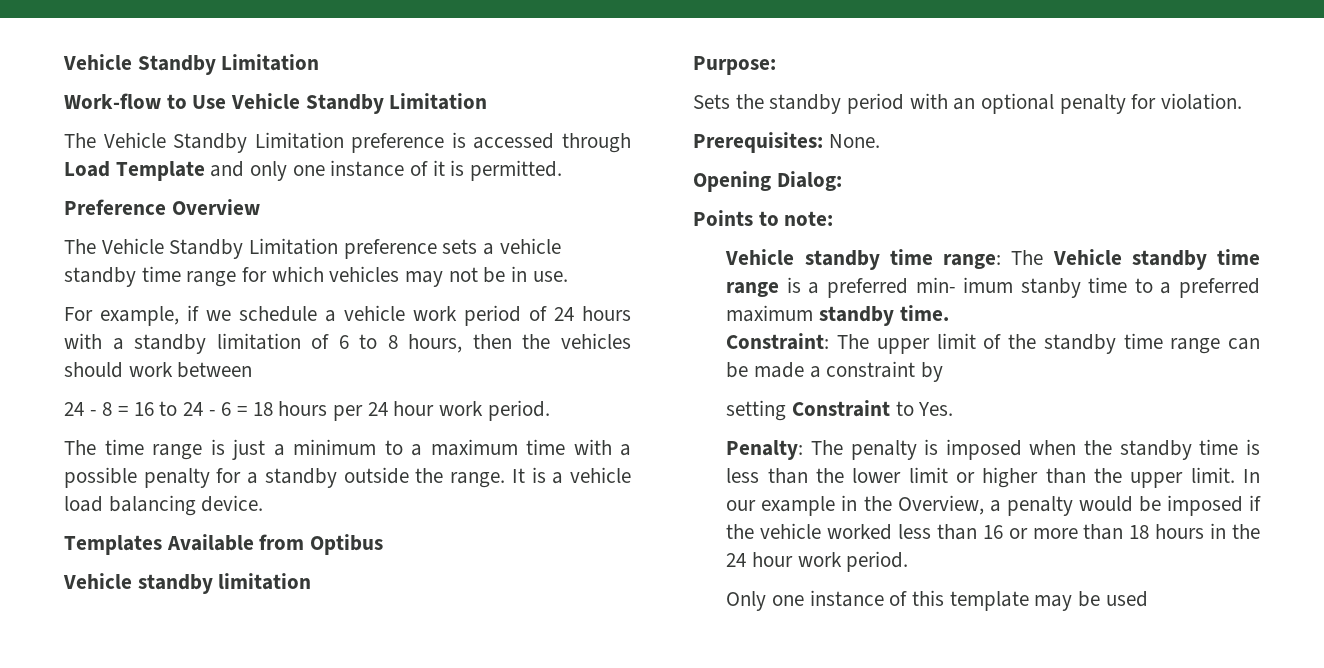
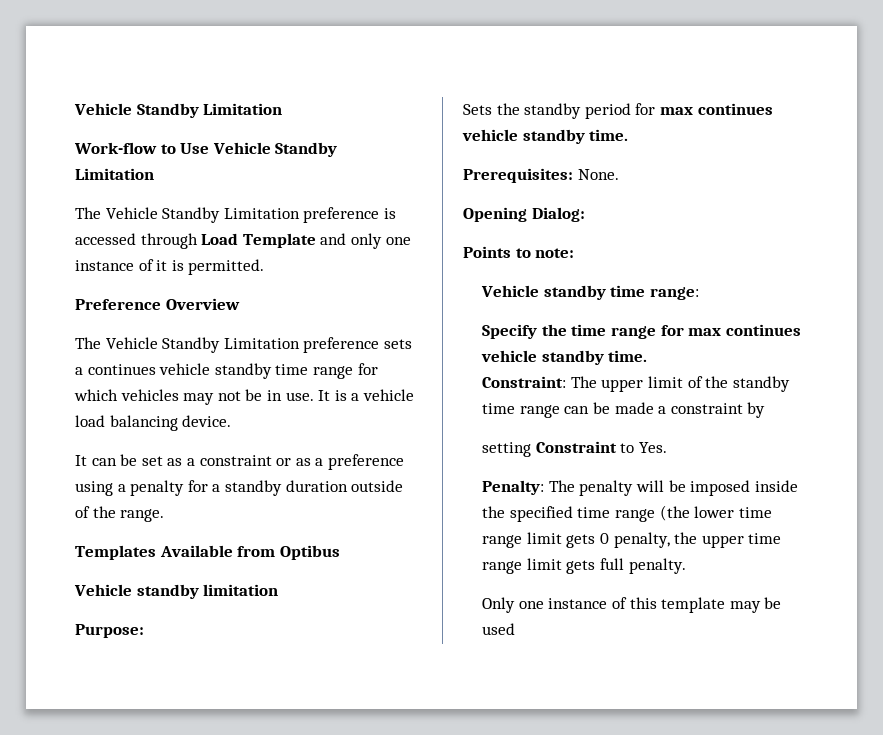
(495, 249) none -> [87,364,156,375] continues
[64,305,631,326] [64,333,631,354] [64,362,253,378] [64,400,550,421] [64,439,631,460] [64,467,506,488] // For example, if we schedule a vehicle work period of 24 hours with a standby limitation of 6 to 8 hours, then the vehicles should work between // 24 - 8 = 16 to 24 - 6 = 18 hours per 24 hour work period. // The time range is just a minimum to a maximum time with a possible penalty for a standby outside the range. -> (314, 396) none
(264, 503) none -> [75,454,404,470] [75,480,404,496] [75,506,165,522] // It can be set as a constraint or as a preference using a penalty for a standby duration outside of the range.
[909,93,1243,114] with an optional penalty for violation. -> [635,103,773,115] [462,129,629,144] for max continues vehicle standby time.
[1011,249,1260,270] [726,277,1260,298] [726,305,814,322] The Vehicle standby time range is a preferred min- imum stanby time to a preferred maximum -> [482,324,801,339] [481,350,538,362] // Specify the time range for max continues vehicle
[924,439,1260,460] [726,467,1260,488] [726,495,1261,516] [726,523,1261,540] [726,551,909,572] is imposed when the standby time is less than the lower limit or higher than the upper limit. In our example in the Overview, a penalty would be imposed if the vehicle worked less than 16 or more than 18 hours in the 24 hour work period. -> [635,480,798,496] [482,505,772,522] [482,532,782,548] [482,558,686,574] will be imposed inside the specified time range (the lower time range limit gets 0 penalty, the upper time range limit gets full penalty.

